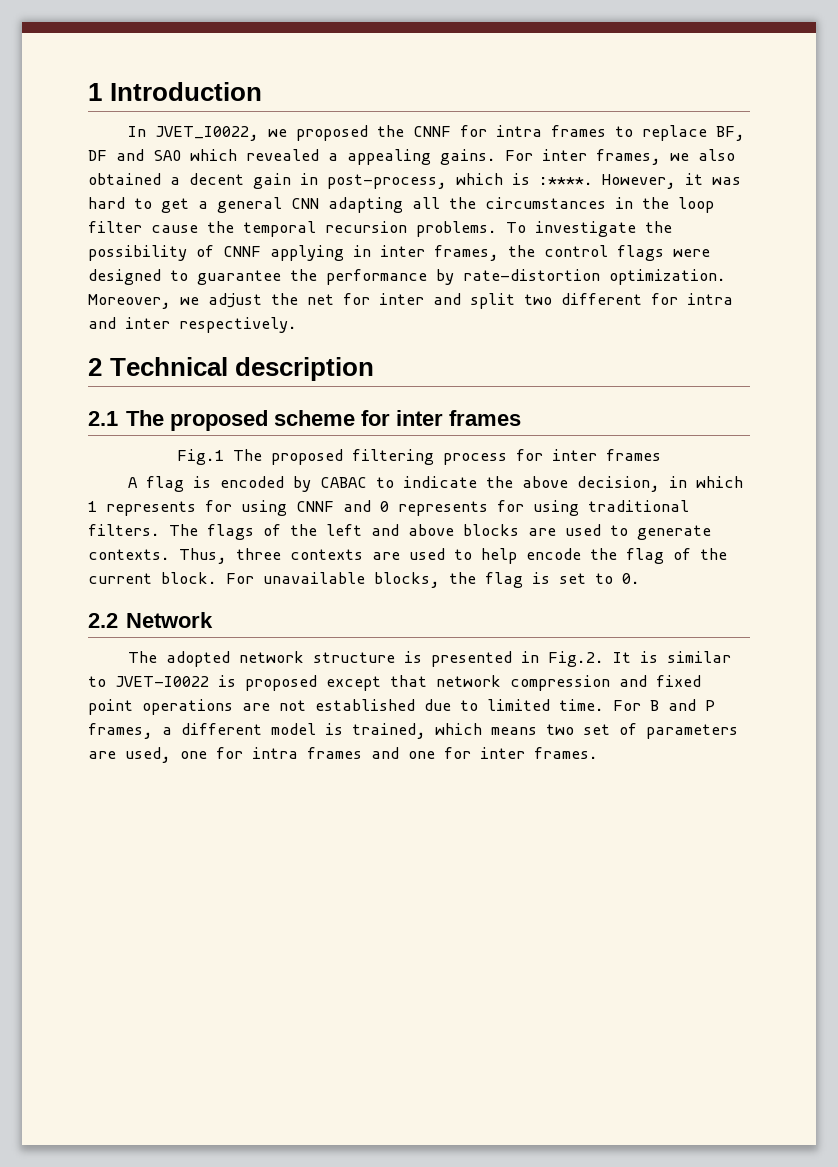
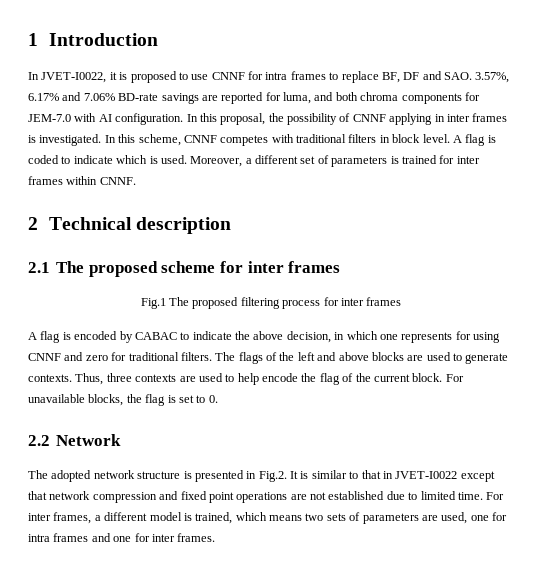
[154,125,404,141] JVET_I0022, we proposed the -> [41,71,209,83] JVET-I0022, it is proposed to use
[153,149,735,165] [88,173,741,189] [88,197,714,213] [88,221,636,237] SAO which revealed a appealing gains. For inter frames, we also obtained a decent gain in post-process, which is :****. However, it was hard to get a general CNN adapting all the circumstances in the loop filter cause the temporal recursion problems. To investigate -> [444,72,510,83] [28,92,480,104] [28,113,266,125] SAO. 3.57%, 6.17% and 7.06% BD-rate savings are reported for luma, and both chroma components for JEM-7.0 with AI configuration. In this proposal,
[434,245,710,261] [88,269,726,285] [88,293,733,309] [88,317,297,333] frames, the control flags were designed to guarantee the performance by rate-distortion optimization. Moreover, we adjust the net for inter and split two different for intra and inter respectively. -> [472,113,508,122] [28,134,496,146] [28,155,480,167] [28,176,136,185] frames is investigated. In this scheme, CNNF competes with traditional filters in block level. A flag is coded to indicate which is used. Moreover, a different set of parameters is trained for inter frames within CNNF.
[88,501,97,512] 1 -> [379,334,398,340] one
[380,500,579,516] 0 represents for using -> [85,352,127,361] zero for
[115,675,317,691] JVET-I0022 is proposed -> [361,470,458,479] that in JVET-I0022
[650,699,715,711] B and P -> [28,513,51,521] inter
[583,724,610,735] set -> [326,513,346,521] sets

